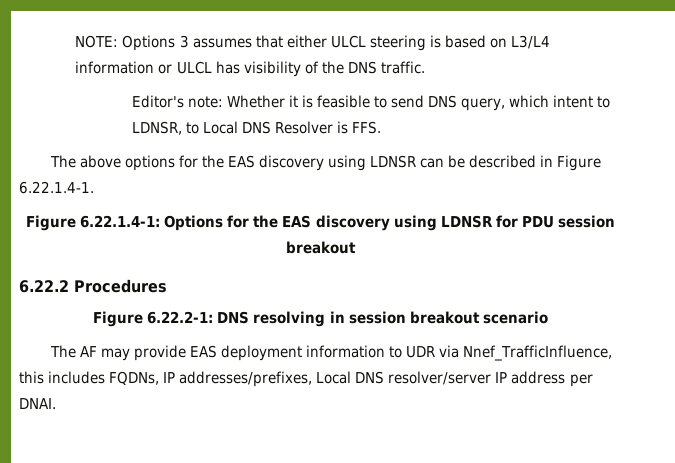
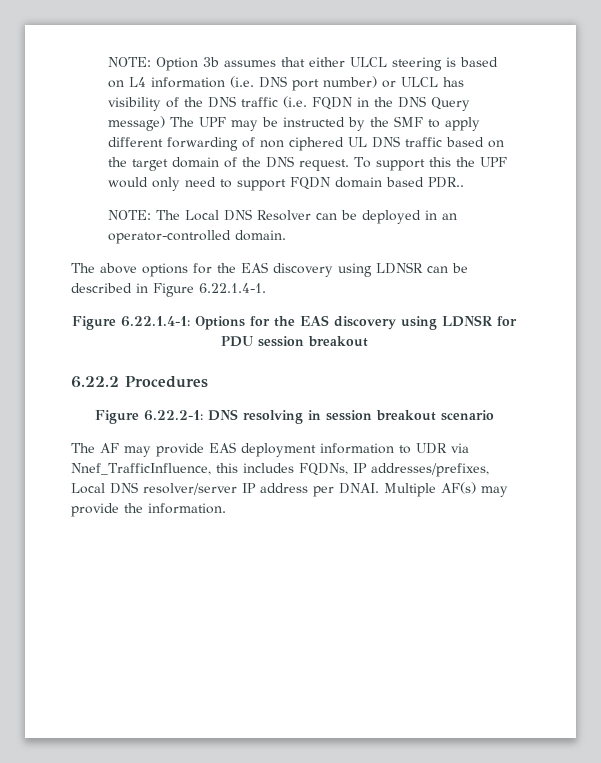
[75,35,189,51] NOTE: Options 3 -> [107,57,219,71] NOTE: Option 3b
[510,35,550,49] [75,61,155,74] L3/L4 information -> [128,76,377,91] L4 information (i.e. DNS port number)
[380,61,425,74] [131,95,611,111] [131,121,382,135] traffic. // Editor's note: Whether it is feasible to send DNS query, which intent to LDNSR, to Local DNS Resolver is FFS. -> [240,96,470,111] [107,116,480,131] [107,136,504,151] [107,156,507,171] [107,177,464,191] [107,209,457,224] [107,230,286,244] traffic (i.e. FQDN in the DNS Query message) The UPF may be instructed by the SMF to apply different forwarding of non ciphered UL DNS traffic based on the target domain of the DNS request. To support this the UPF would only need to support FQDN domain based PDR.. // NOTE: The Local DNS Resolver can be deployed in an operator-controlled domain.
(56, 403) none -> [384,482,508,497] [71,503,226,517] Multiple AF(s) may provide the information.

